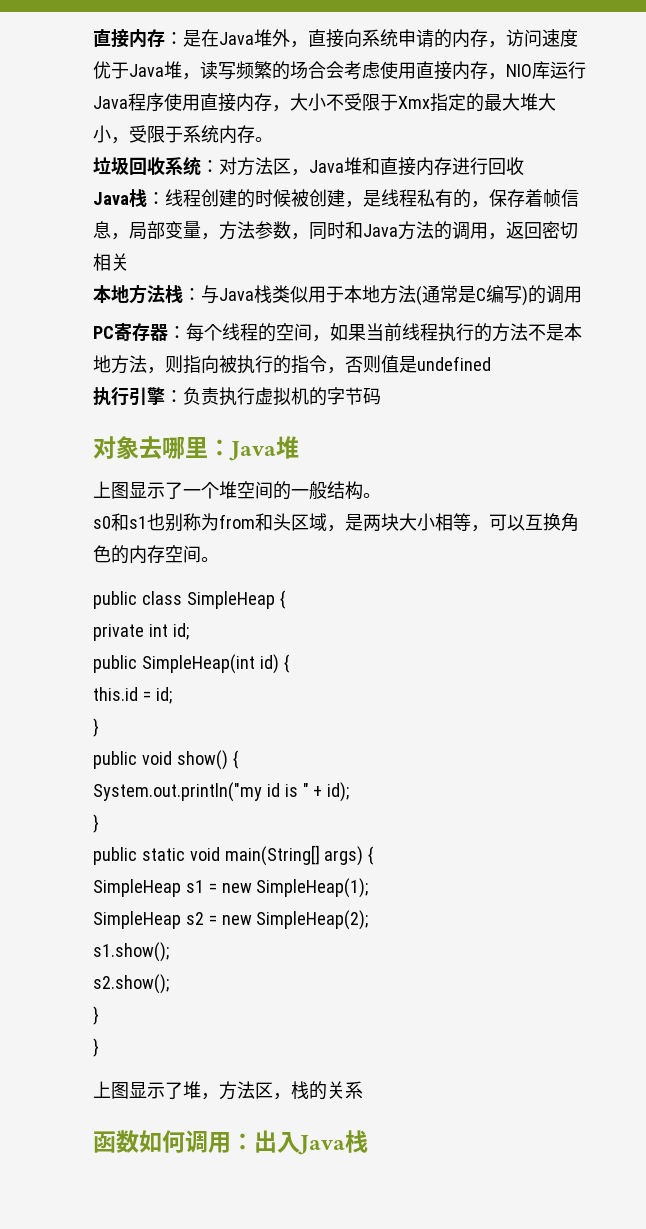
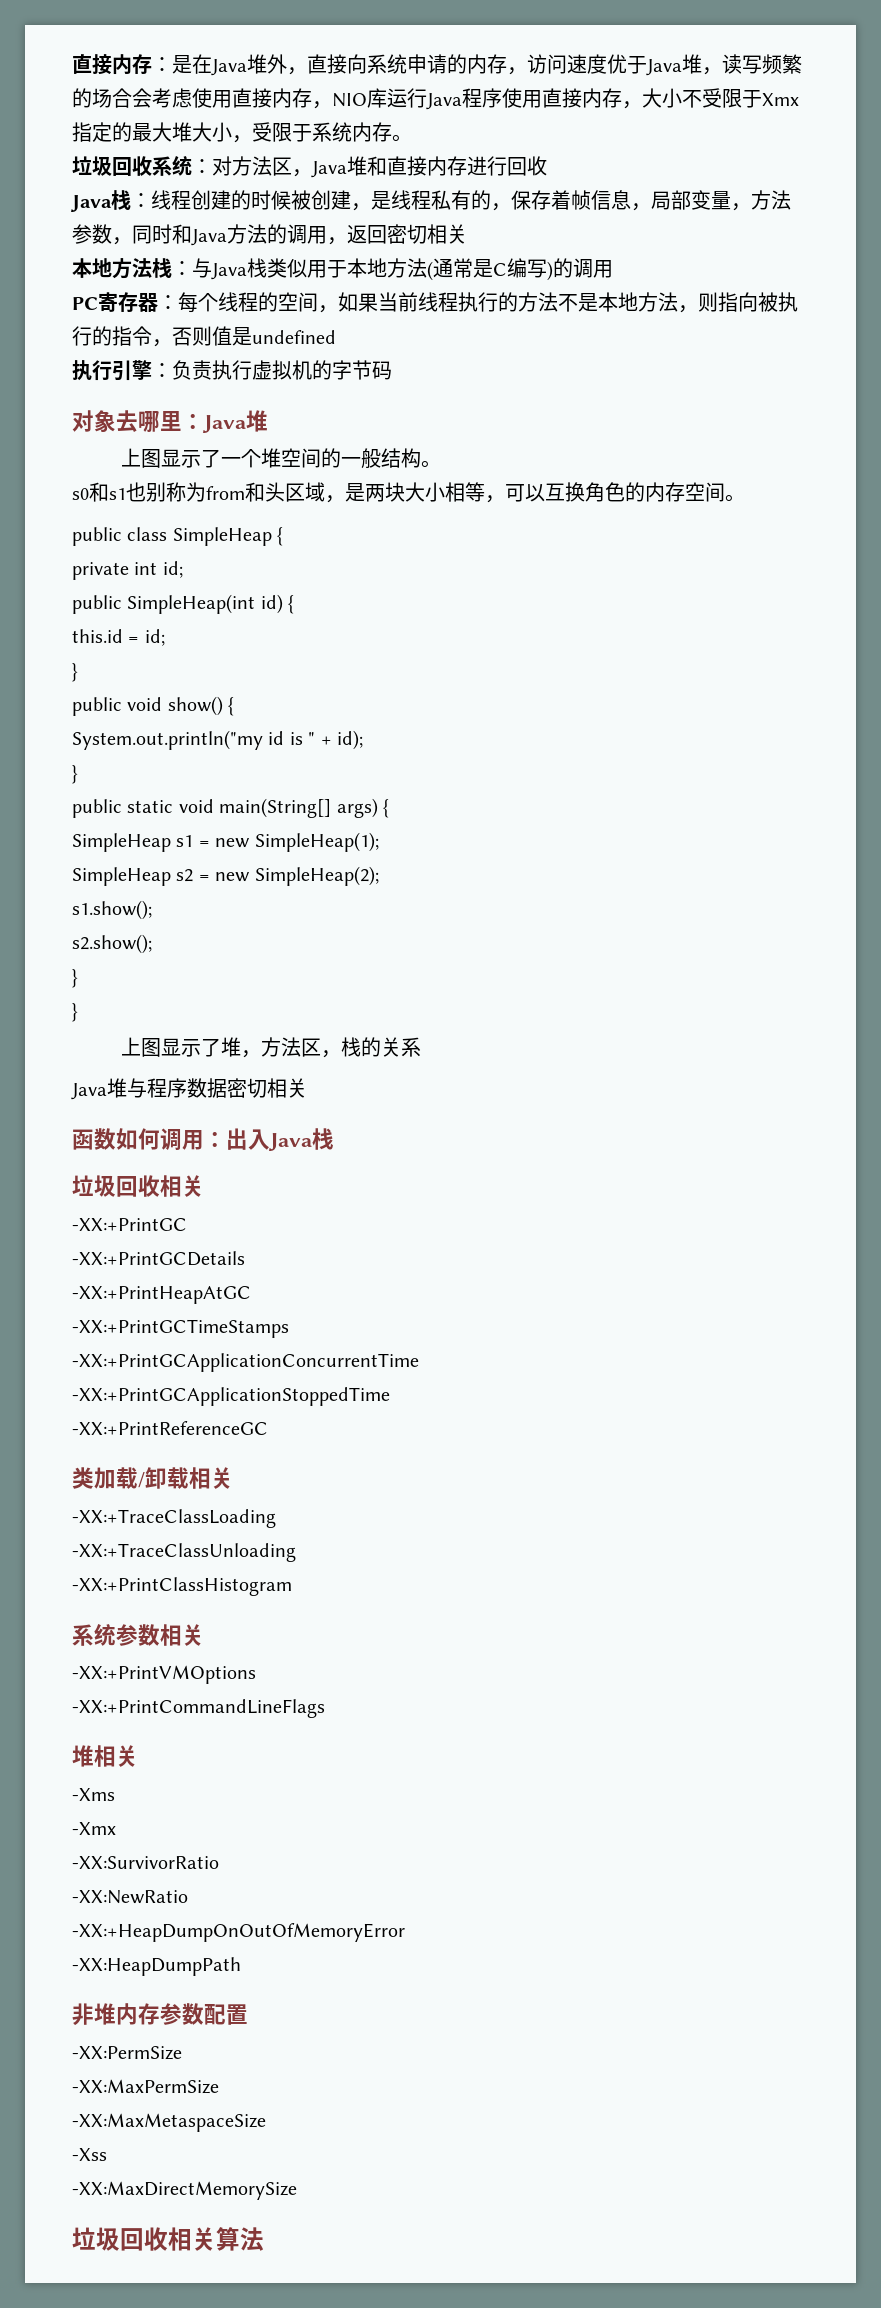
(363, 1090) none -> [71,1078,307,1100] // Java堆与程序数据密切相关
(368, 1141) none -> [72,1175,204,1197] [72,1218,187,1231] [72,1251,245,1266] [72,1286,251,1304] [72,1319,289,1338] [72,1353,419,1372] [72,1387,390,1406] [72,1421,268,1435] [72,1467,233,1489] [72,1509,276,1528] [72,1543,296,1562] [72,1577,292,1596] [72,1623,204,1646] [72,1665,256,1684] [72,1699,325,1718] [72,1745,138,1767] [72,1788,115,1801] [72,1822,116,1835] [72,1856,219,1869] [72,1890,188,1904] [72,1923,405,1942] [72,1957,241,1976] [72,2003,248,2026] [72,2046,182,2060] [72,2079,219,2094] [72,2113,266,2132] [72,2148,107,2161] [72,2181,297,2200] [72,2227,264,2251] // 垃圾回收相关 // -XX:+PrintGC // -XX:+PrintGCDetails // -XX:+PrintHeapAtGC // -XX:+PrintGCTimeStamps // -XX:+PrintGCApplicationConcurrentTime // -XX:+PrintGCApplicationStoppedTime // -XX:+PrintReferenceGC // 类加载/卸载相关 // -XX:+TraceClassLoading // -XX:+TraceClassUnloading // -XX:+PrintClassHistogram // 系统参数相关 // -XX:+PrintVMOptions // -XX:+PrintCommandLineFlags // 堆相关 // -Xms // -Xmx // -XX:SurvivorRatio // -XX:NewRatio // -XX:+HeapDumpOnOutOfMemoryError // -XX:HeapDumpPath // 非堆内存参数配置 // -XX:PermSize // -XX:MaxPermSize // -XX:MaxMetaspaceSize // -Xss // -XX:MaxDirectMemorySize // 垃圾回收相关算法

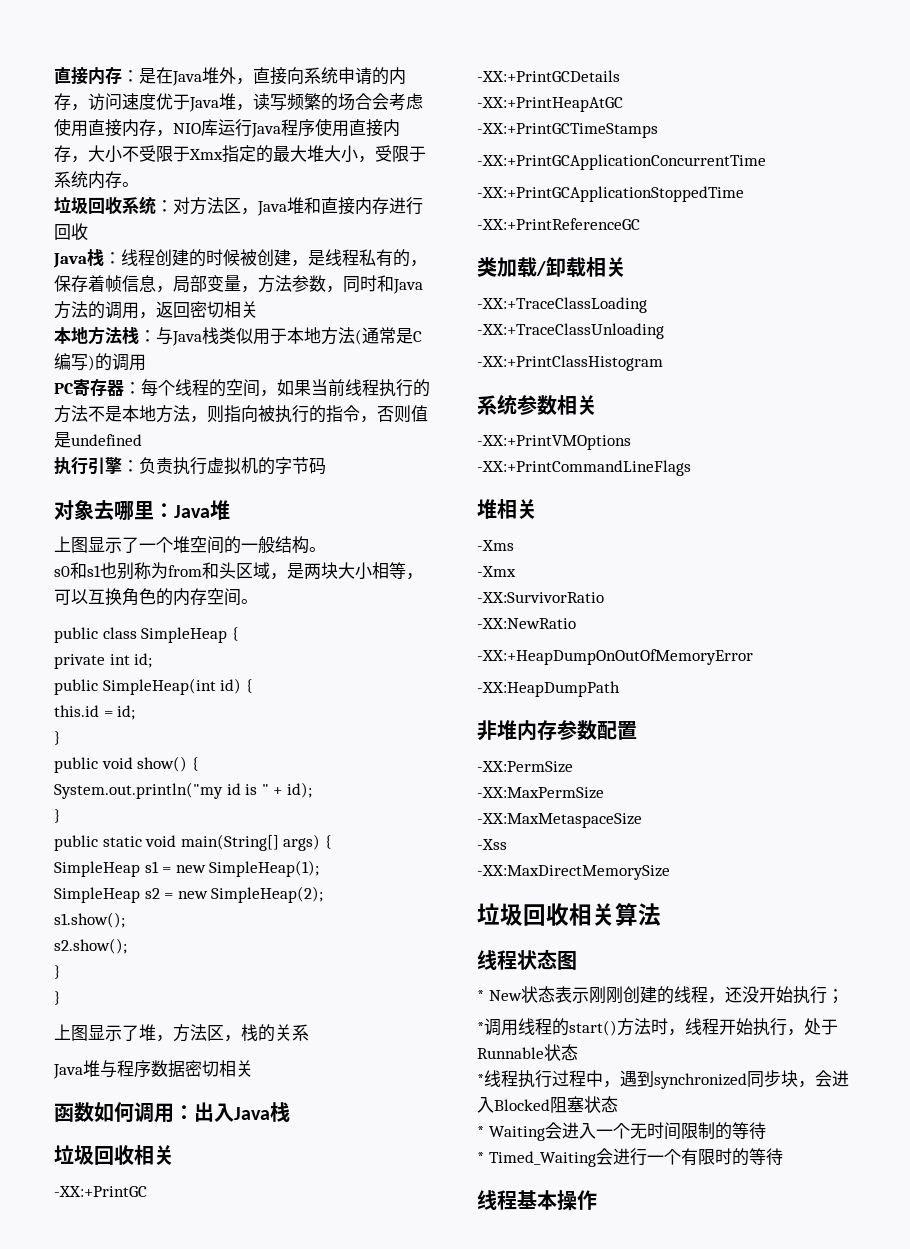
(264, 2239) none -> [477,949,577,970] [477,986,844,1004] [477,1018,838,1036] [477,1044,578,1061] [477,1070,849,1089] [477,1096,618,1113] [477,1122,766,1141] [477,1148,783,1167] [477,1190,597,1211] // 线程状态图 // * New状态表示刚刚创建的线程，还没开始执行； // *调用线程的start()方法时，线程开始执行，处于Runnable状态 // *线程执行过程中，遇到synchronized同步块，会进入Blocked阻塞状态 // * Waiting会进入一个无时间限制的等待 // * Timed_Waiting会进行一个有限时的等待 // 线程基本操作

